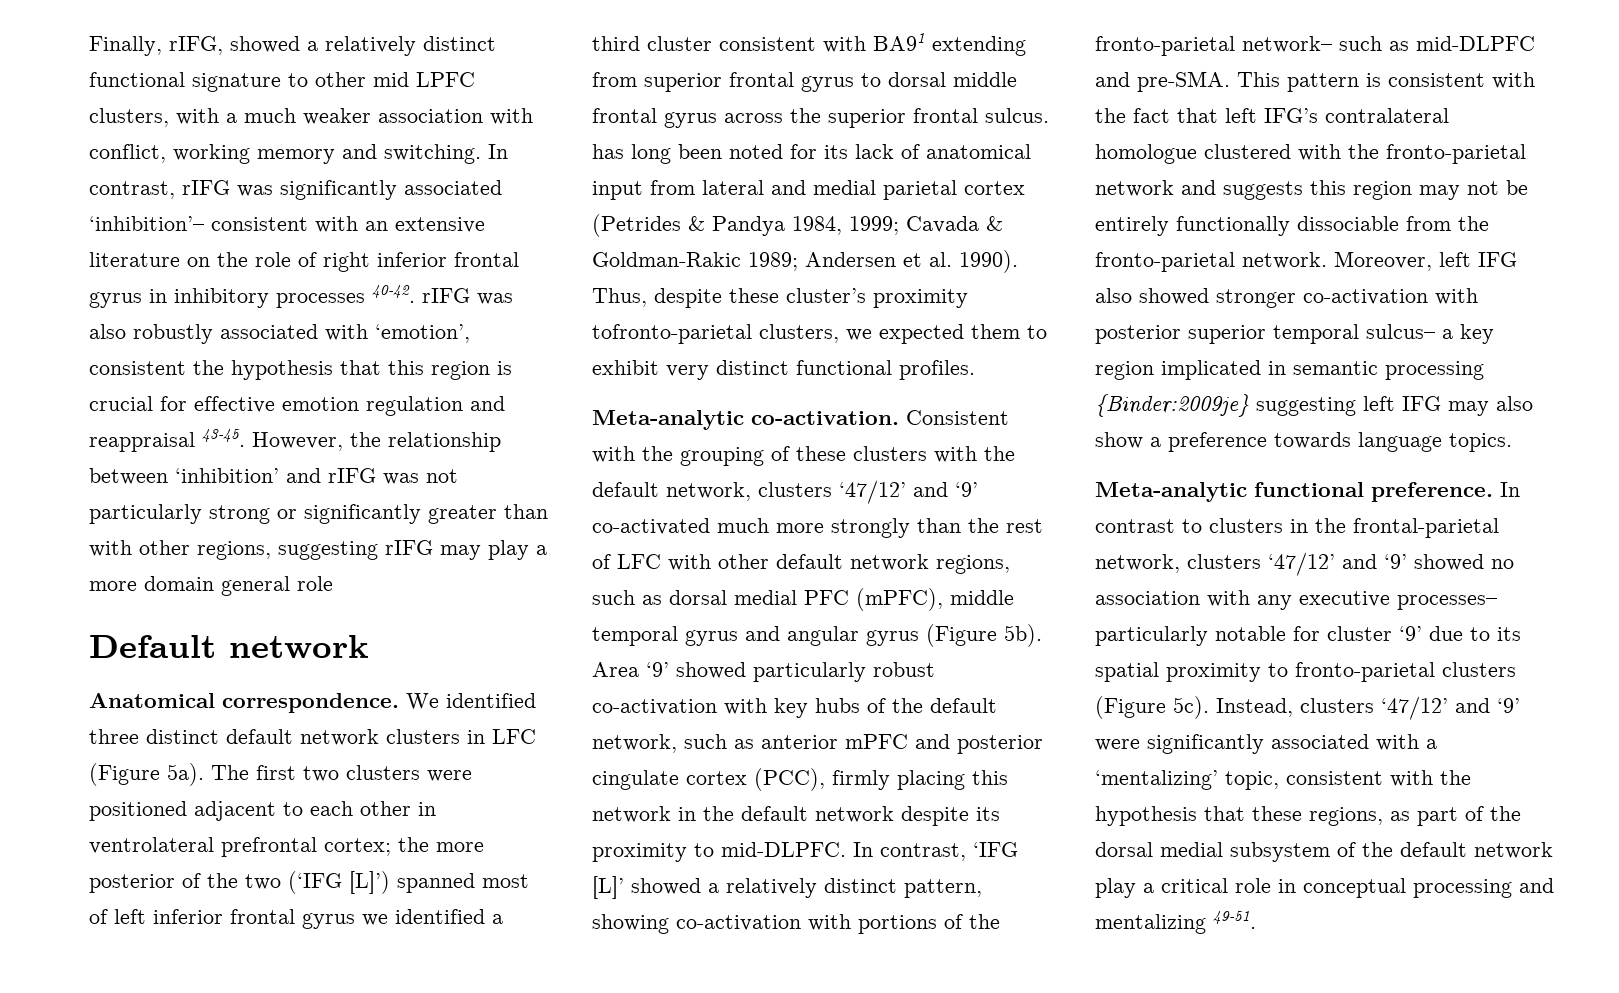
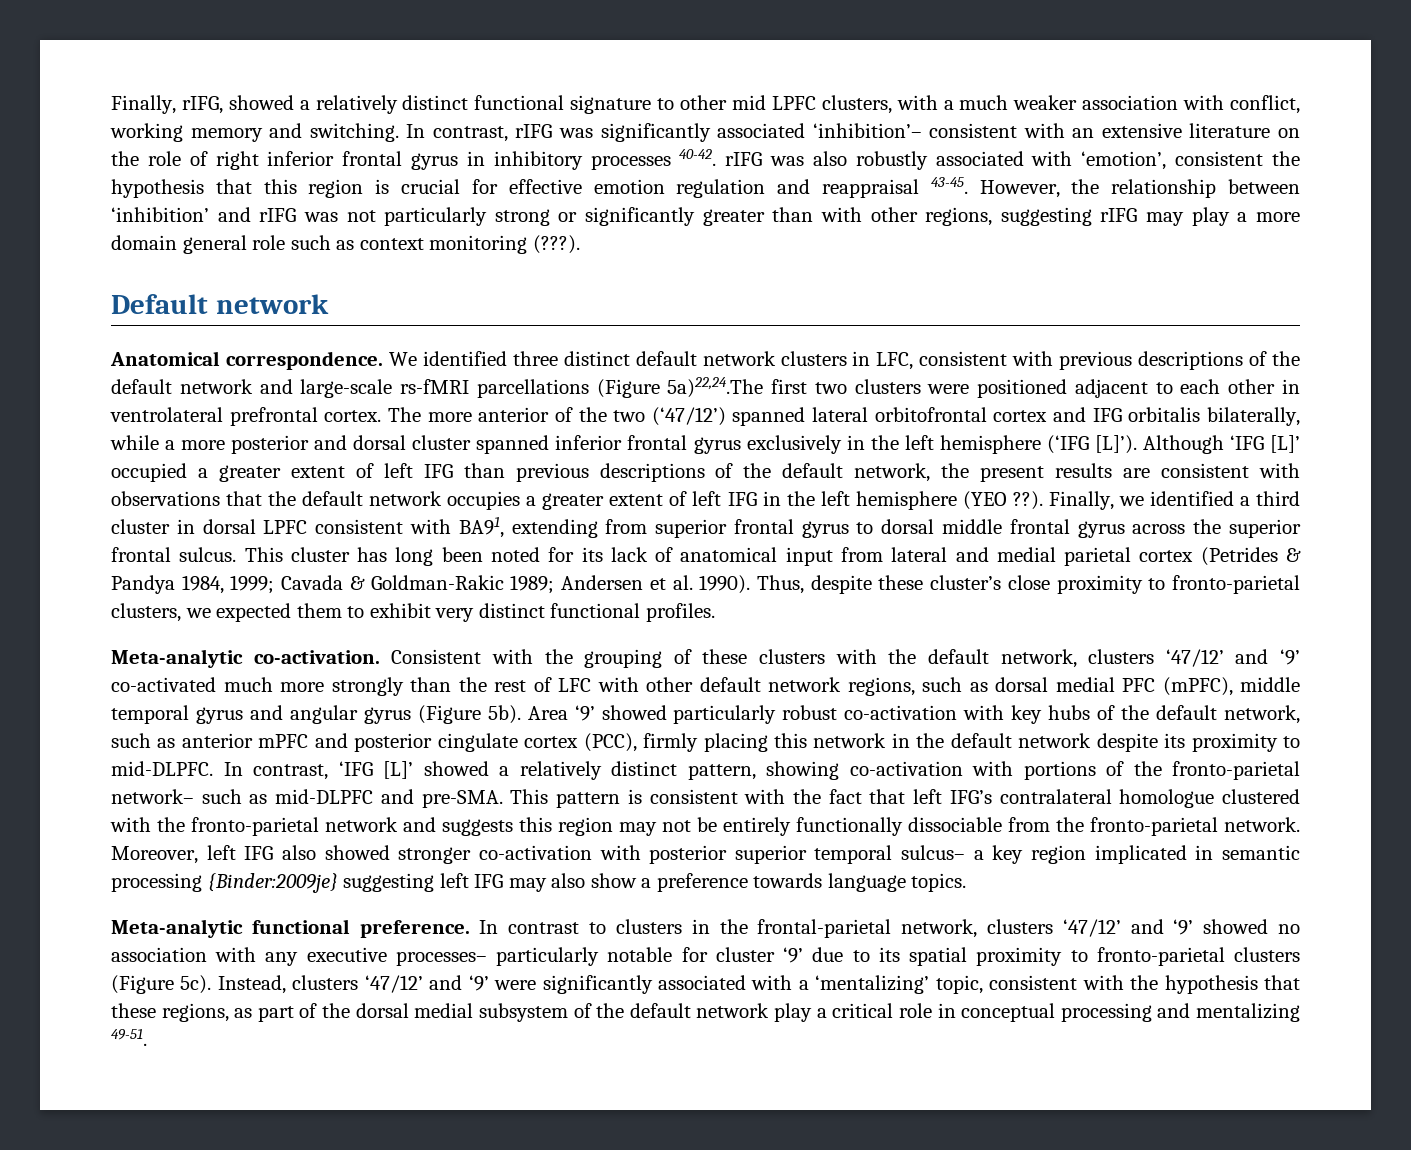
(333, 583) none -> [290,235,580,254] such as context monitoring (???).
[492,729,536,744] [89,763,249,786] LFC (Figure 5a). The -> [876,351,1300,370] [111,377,764,398] LFC, consistent with previous descriptions of the default network and large-scale rs-fMRI parcellations (Figure 5a)22,24.The
[324,837,484,856] [89,871,529,894] [89,909,355,929] cortex; the more posterior of the two (‘IFG [L]’) spanned most of left inferior frontal gyrus -> [324,407,1300,426] [110,435,1300,454] [111,463,1300,482] [111,491,1114,510] cortex. The more anterior of the two (‘47/12’) spanned lateral orbitofrontal cortex and IFG orbitalis bilaterally, while a more posterior and dorsal cluster spanned inferior frontal gyrus exclusively in the left hemisphere (‘IFG [L]’). Although ‘IFG [L]’ occupied a greater extent of left IFG than previous descriptions of the default network, the present results are consistent with observations that the default network occupies a greater extent of left IFG in the left hemisphere (YEO ??). Finally,
[719,33,925,53] consistent with BA91 -> [176,517,504,538] in dorsal LPFC consistent with BA91,
(1049, 115) none -> [244,547,350,562] This cluster
[873,289,968,308] [592,324,752,344] proximity tofronto-parietal -> [1007,575,1300,594] close proximity to fronto-parietal

